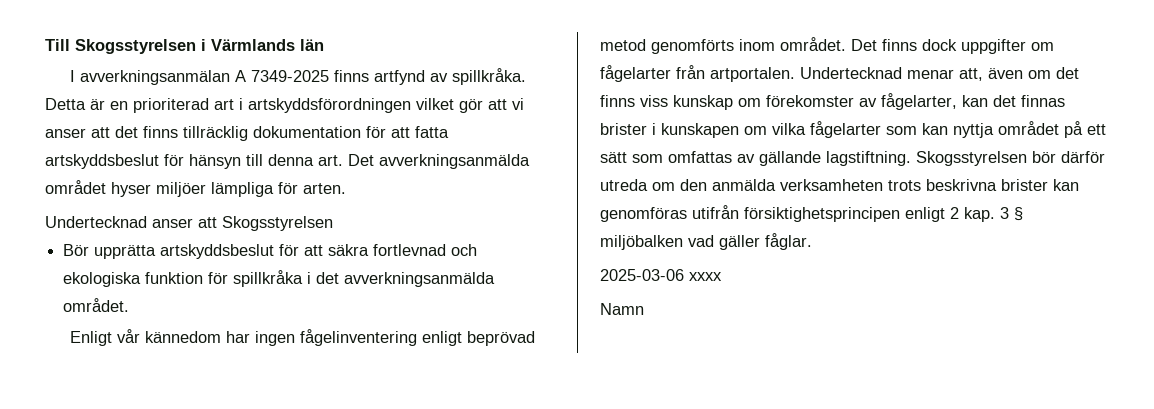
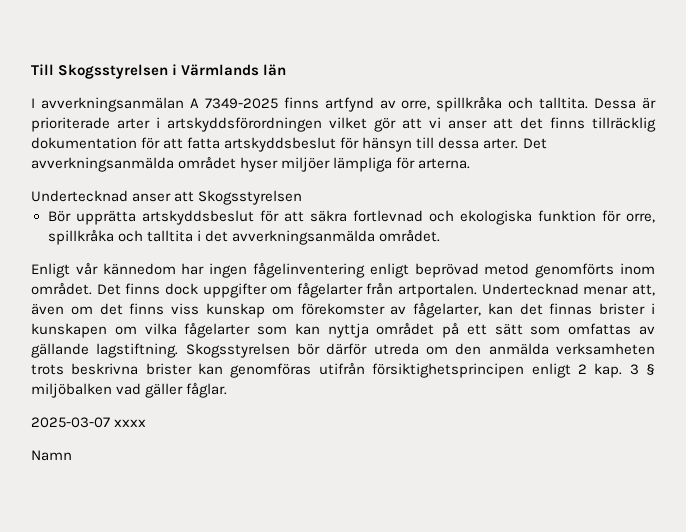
[452,68,527,85] [45,98,234,113] spillkråka. Detta är en prioriterad art -> [401,96,656,112] [31,117,150,132] orre, spillkråka och talltita. Dessa är prioriterade arter
[268,154,343,166] denna art. -> [438,137,519,149] dessa arter.
[303,183,346,194] arten. -> [418,158,471,169] arterna.
[233,270,304,287] spillkråka -> [626,213,655,223] [47,229,193,245] orre, spillkråka och talltita
[600,269,684,281] 2025-03-06 -> [31,417,110,428] 2025-03-07

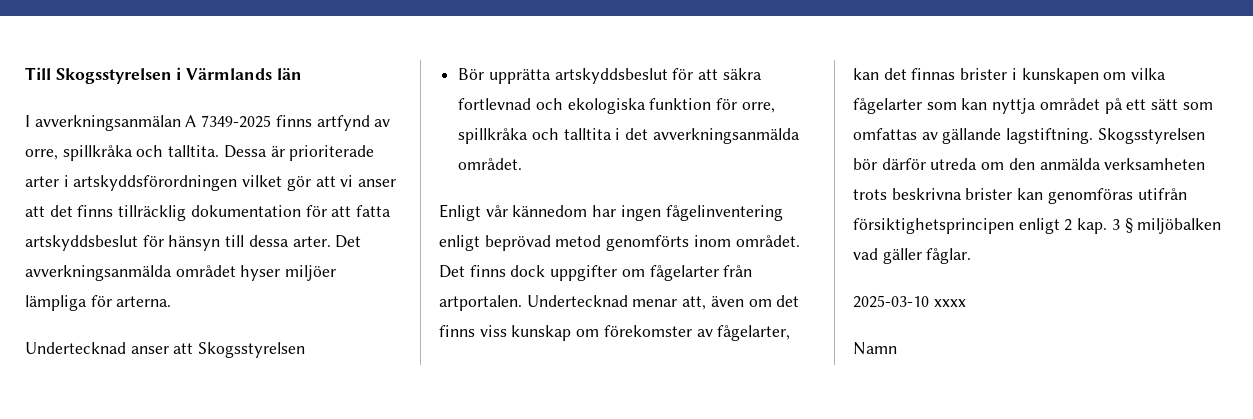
[31,417,110,428] 2025-03-07 -> [853,295,929,308] 2025-03-10

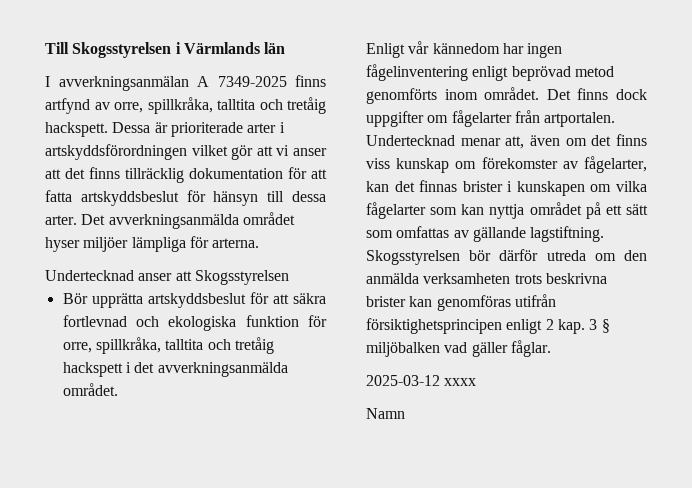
[62,145,220,161] spillkråka och talltita. -> [147,97,326,114] [45,122,108,137] spillkråka, talltita och tretåig hackspett.
[458,128,612,144] spillkråka och talltita -> [95,337,274,354] [62,362,123,377] spillkråka, talltita och tretåig hackspett
[853,295,929,308] 2025-03-10 -> [366,375,440,386] 2025-03-12

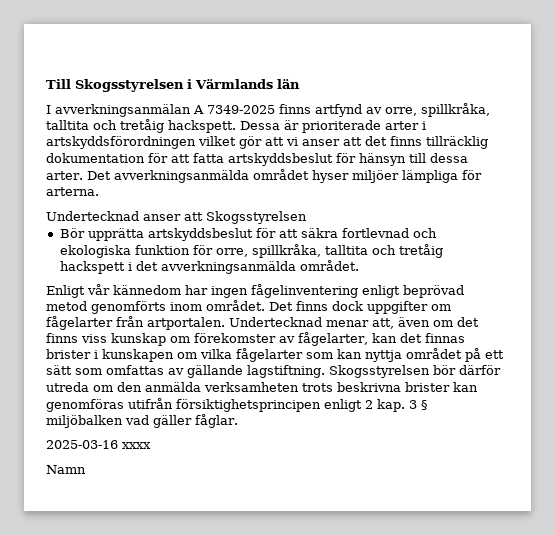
[366,375,440,386] 2025-03-12 -> [46,440,118,449] 2025-03-16

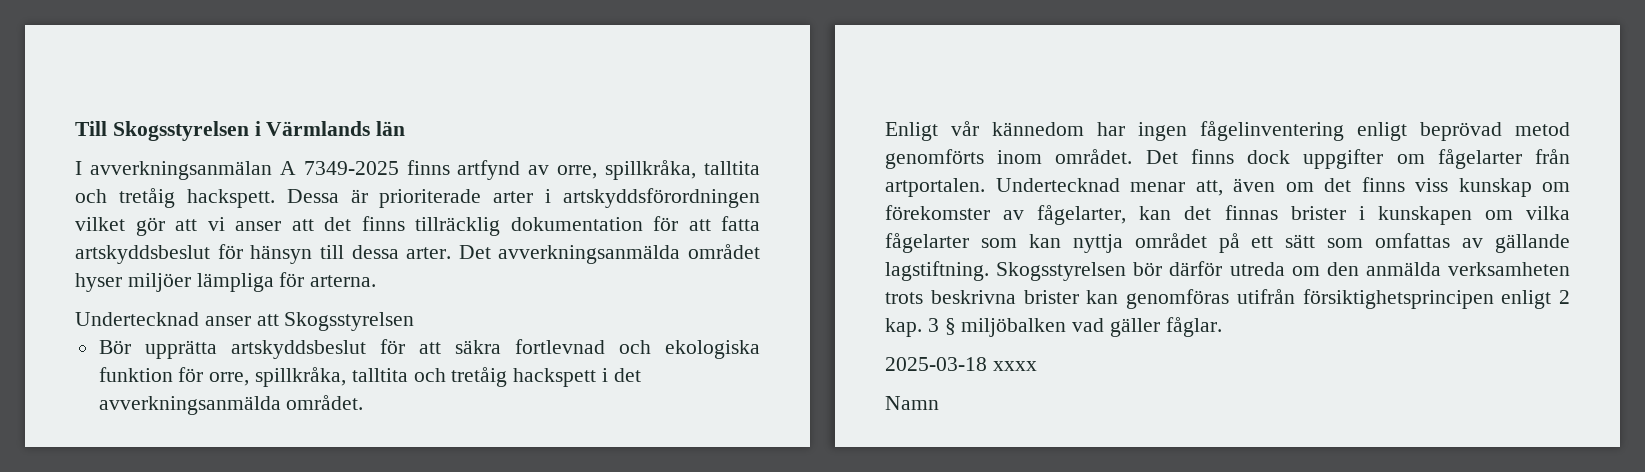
[46,440,118,449] 2025-03-16 -> [885,357,987,371] 2025-03-18

